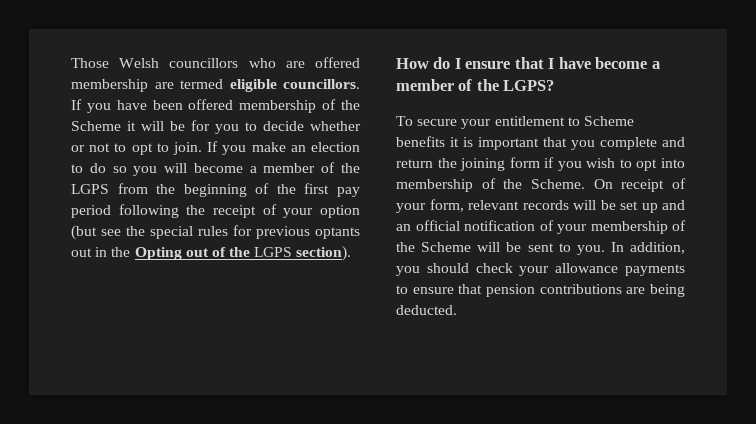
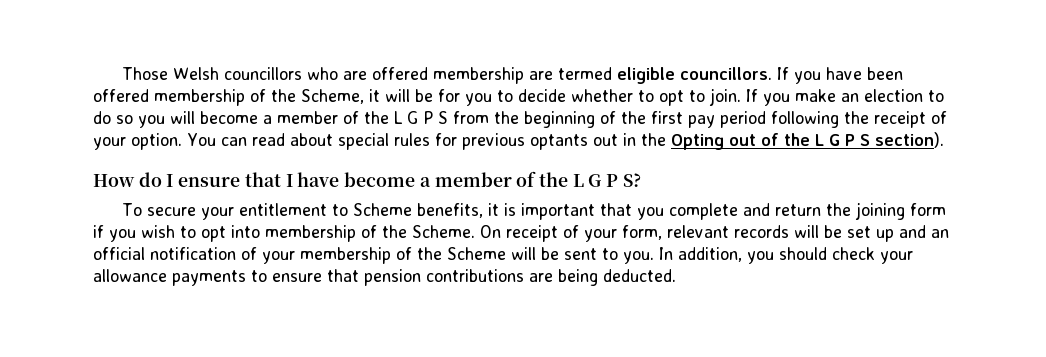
[71,121,121,131] Scheme -> [301,89,364,104] Scheme,
[71,143,111,152] or not -> (633, 95) none
[71,184,109,194] LGPS -> [394,111,448,124] L G P S
[319,205,360,218] [71,225,145,240] option (but see the -> [131,133,333,150] option. You can read about
[254,247,293,257] LGPS -> [814,134,870,146] L G P S
[503,80,555,91] LGPS? -> [572,173,641,187] L G P S?
[396,136,445,147] benefits -> [417,203,484,218] benefits,

